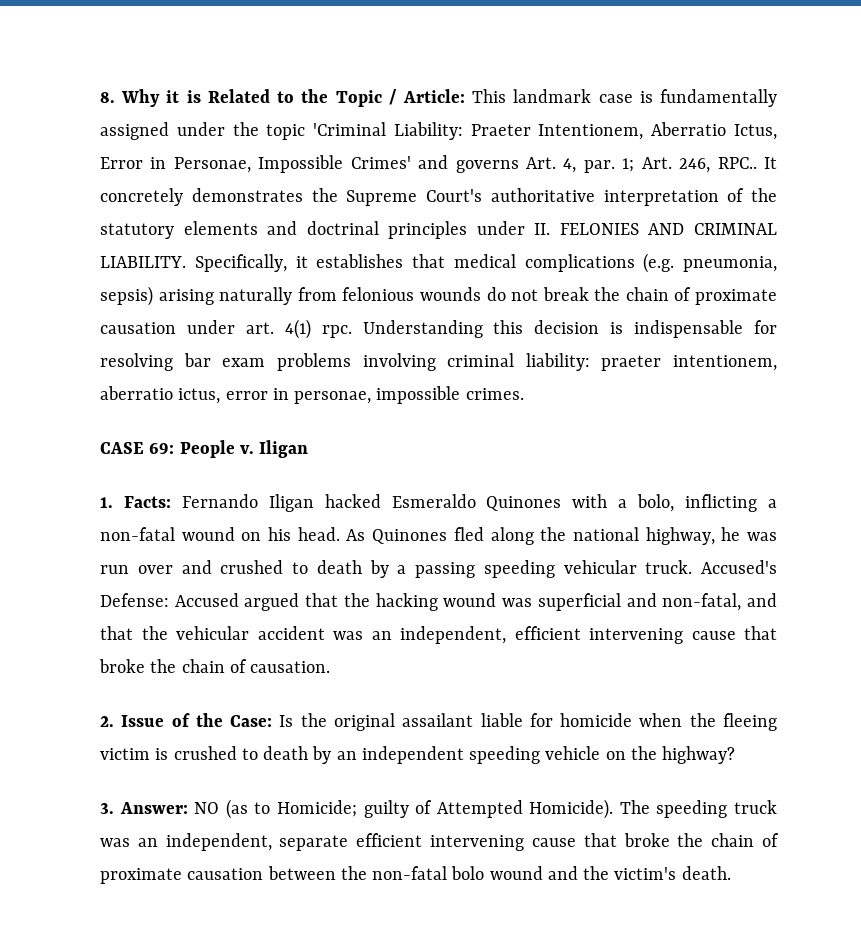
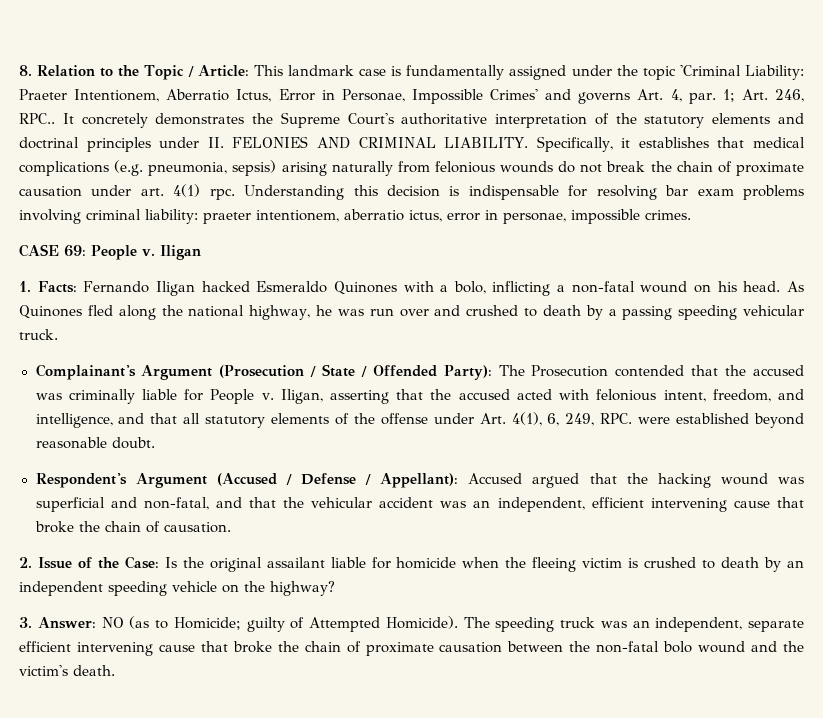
[121,89,270,107] Why it is Related -> [37,65,96,77] Relation
[701,560,777,574] [100,593,169,607] Accused's Defense: -> [35,364,804,380] [35,389,804,404] [35,412,804,428] [35,437,155,449] [35,473,459,488] // Complainant's Argument (Prosecution / State / Offended Party): The Prosecution contended that the accused was criminally liable for People v. Iligan, asserting that the accused acted with felonious intent, freedom, and intelligence, and that all statutory elements of the offense under Art. 4(1), 6, 249, RPC. were established beyond reasonable doubt. // Respondent's Argument (Accused / Defense / Appellant):

